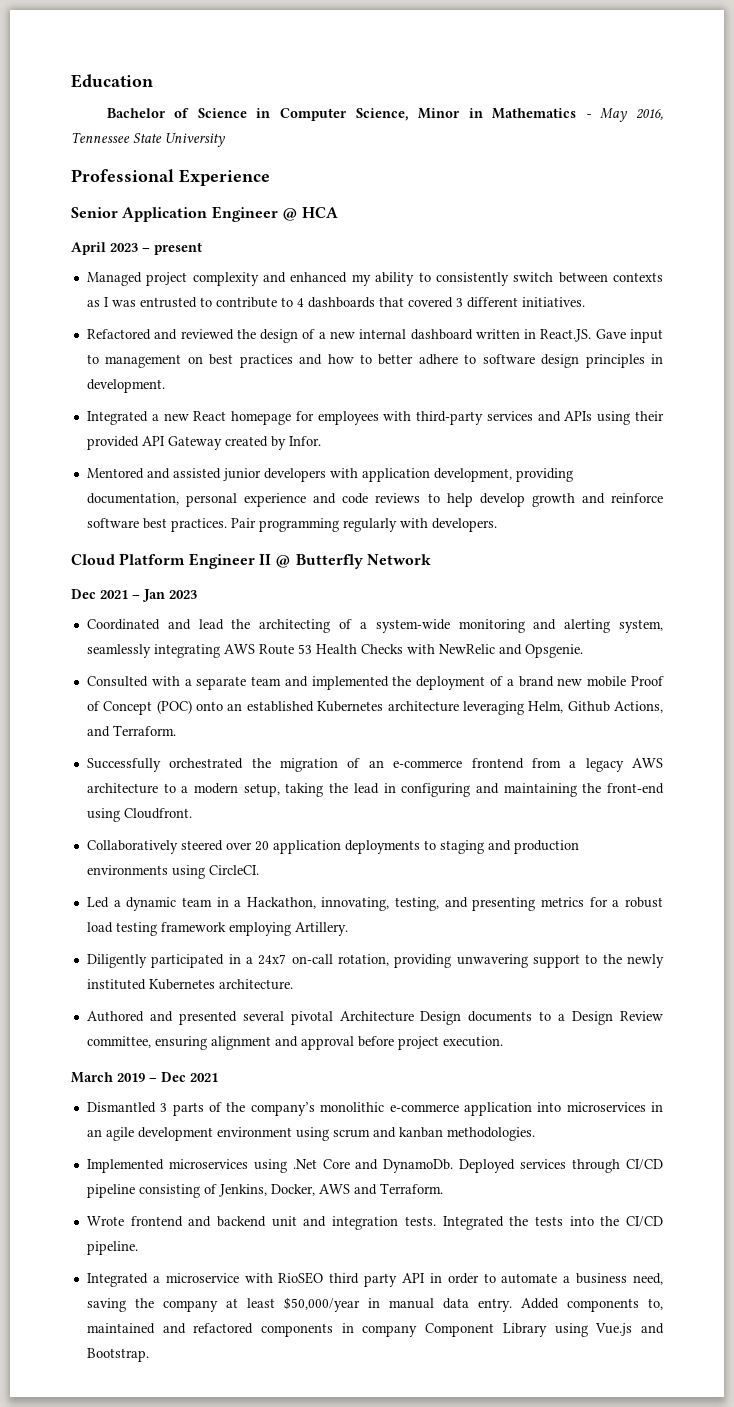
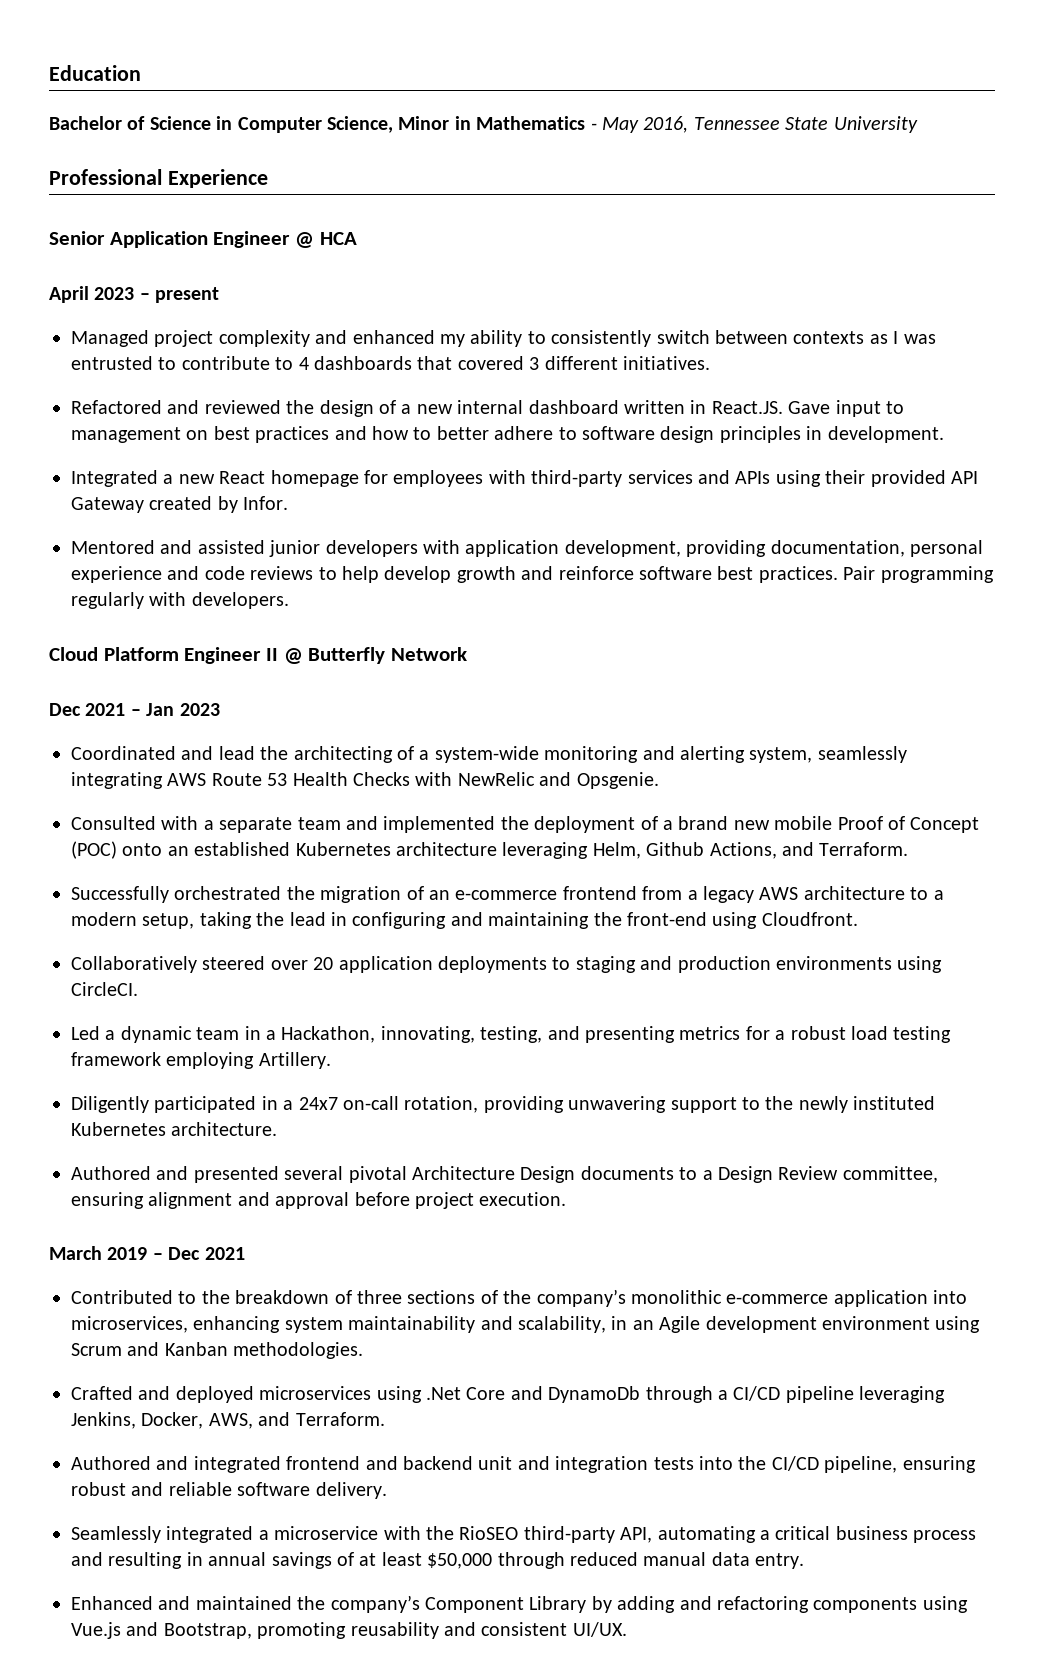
[86,1102,204,1116] Dismantled 3 parts -> [71,1290,476,1304] Contributed to the breakdown of three sections
[566,1102,646,1112] microservices -> [71,1316,606,1333] microservices, enhancing system maintainability and scalability,
[105,1127,134,1141] agile -> [659,1316,701,1333] Agile
[332,1127,535,1141] [86,1159,164,1173] scrum and kanban methodologies. // Implemented -> [71,1342,364,1359] [71,1386,254,1403] Scrum and Kanban methodologies. // Crafted and deployed
[383,1159,663,1173] [86,1184,217,1198] DynamoDb. Deployed services through CI/CD pipeline consisting of -> [548,1386,946,1403] DynamoDb through a CI/CD pipeline leveraging
[318,1183,443,1195] [86,1216,124,1226] AWS and Terraform. // Wrote -> [208,1412,385,1429] [71,1456,281,1473] AWS, and Terraform. // Authored and integrated
[404,1216,529,1230] tests. Integrated the -> (649, 1464) none
[86,1241,138,1255] [86,1272,663,1287] [86,1297,663,1312] [86,1323,664,1337] [86,1348,149,1362] pipeline. // Integrated a microservice with RioSEO third party API in order to automate a business need, saving the company at least $50,000/year in manual data entry. Added components to, maintained and refactored components in company Component Library using Vue.js and Bootstrap. -> [824,1456,976,1473] [71,1482,387,1499] [71,1526,977,1543] [71,1552,805,1569] [71,1595,968,1613] [71,1622,627,1639] pipeline, ensuring robust and reliable software delivery. // Seamlessly integrated a microservice with the RioSEO third-party API, automating a critical business process and resulting in annual savings of at least $50,000 through reduced manual data entry. // Enhanced and maintained the company’s Component Library by adding and refactoring components using Vue.js and Bootstrap, promoting reusability and consistent UI/UX.

